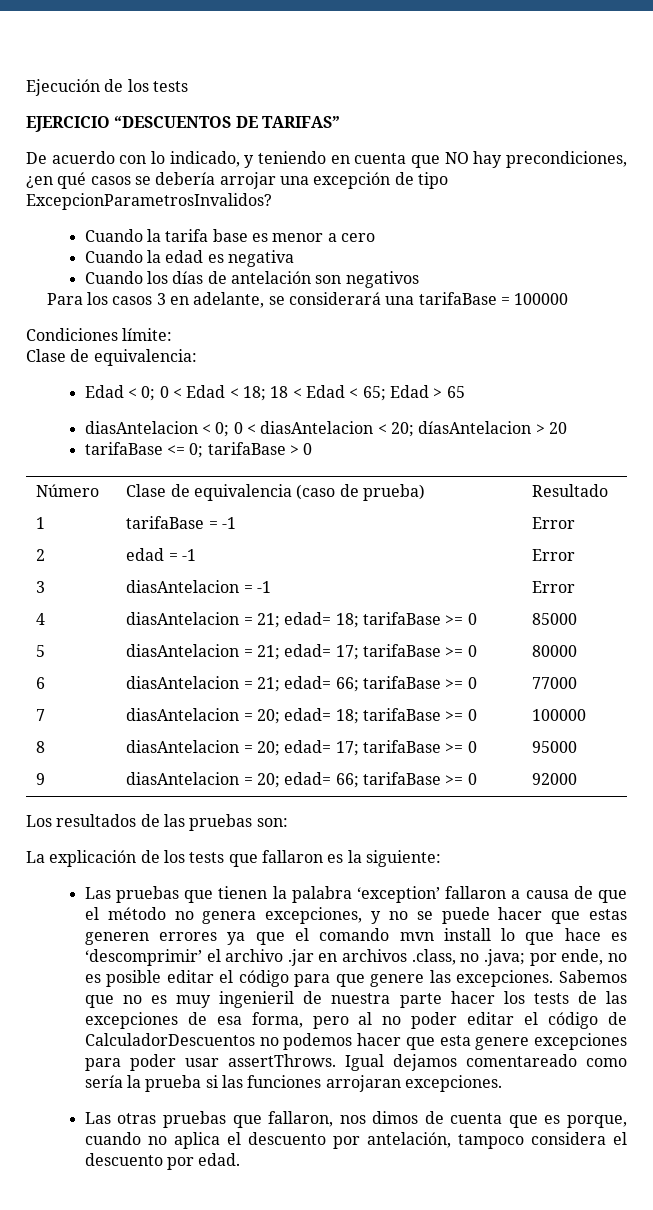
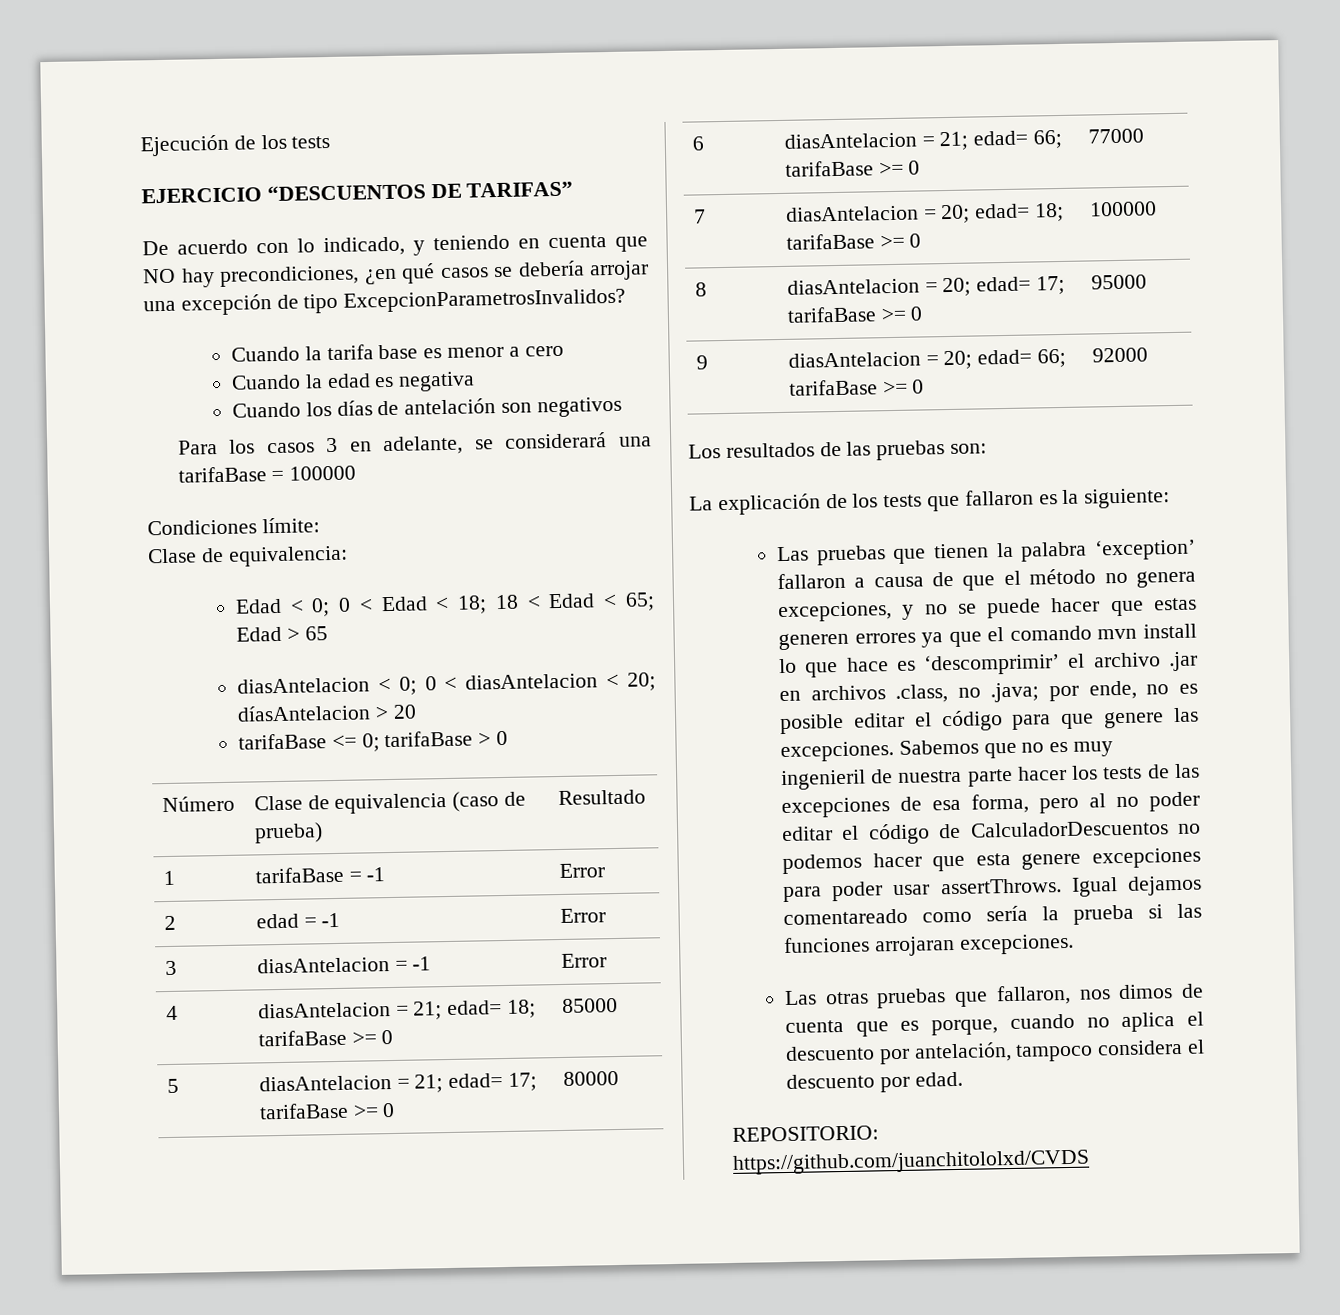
(241, 1159) none -> [731,1125,879,1142] [731,1149,1090,1175] // REPOSITORIO: https://github.com/juanchitololxd/CVDS

